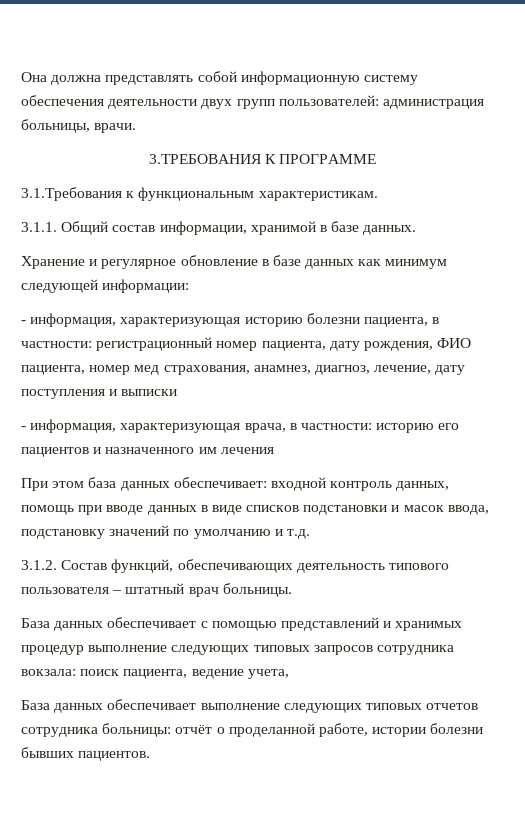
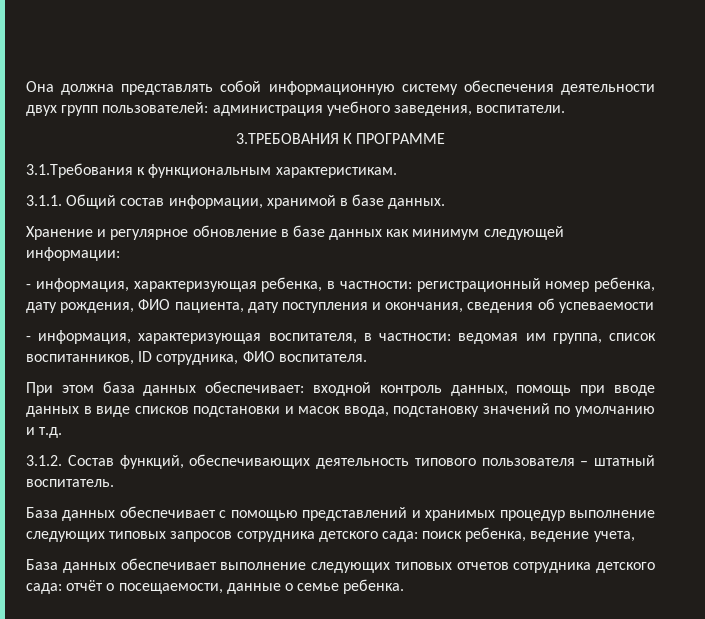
[21,119,137,133] больницы, врачи. -> [326,101,566,116] учебного заведения, воспитатели.
[244,313,428,327] историю болезни пациента, -> [261,277,323,292] ребенка,
[261,341,326,351] пациента, -> [594,277,655,292] ребенка,
[89,365,466,375] [21,389,178,399] [21,419,460,433] [21,447,274,457] номер мед страхования, анамнез, диагноз, лечение, дату поступления и выписки // - информация, характеризующая врача, в частности: историю его пациентов и назначенного им лечения -> [247,298,654,313] [26,330,656,344] [26,351,367,365] дату поступления и окончания, сведения об успеваемости // - информация, характеризующая воспитателя, в частности: ведомая им группа, список воспитанников, ID сотрудника, ФИО воспитателя.
[188,583,292,597] врач больницы. -> [26,479,114,487] воспитатель.
[21,669,188,679] вокзала: поиск пациента, -> [318,527,527,542] детского сада: поиск ребенка,
[102,723,484,737] [21,747,151,761] больницы: отчёт о проделанной работе, истории болезни бывших пациентов. -> [596,562,655,573] [26,579,405,594] детского сада: отчёт о посещаемости, данные о семье ребенка.

